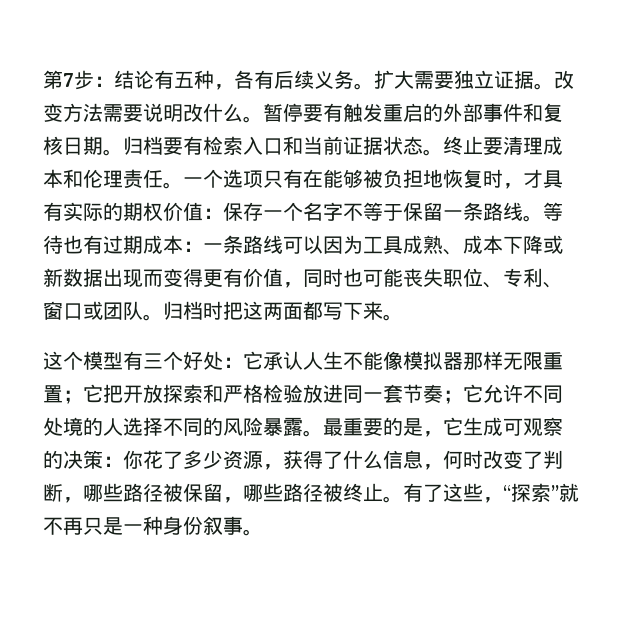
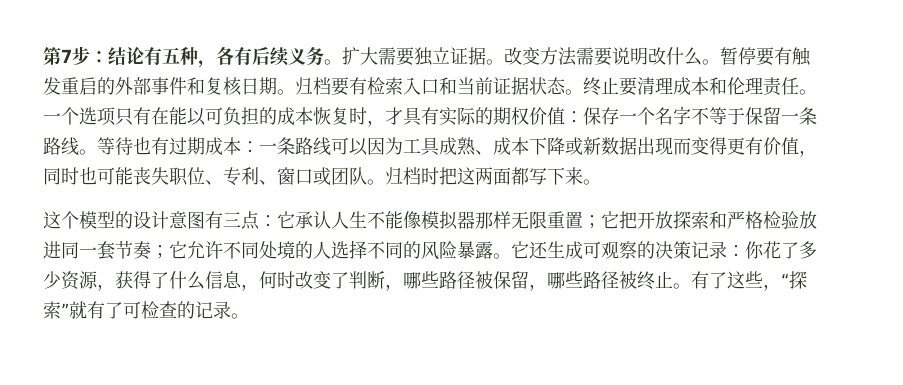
[343,169,443,188] 够被负担地 -> [187,107,313,126] 以可负担的成本
[123,351,223,370] 有三个好处 -> [115,211,260,230] 的设计意图有三点
[323,417,463,437] 最重要的是，它 -> [511,241,548,259] 它还
(103, 459) none -> [691,241,727,259] 记录
[43,516,243,535] 不再只是一种身份叙事 -> [87,301,231,319] 有了可检查的记录

